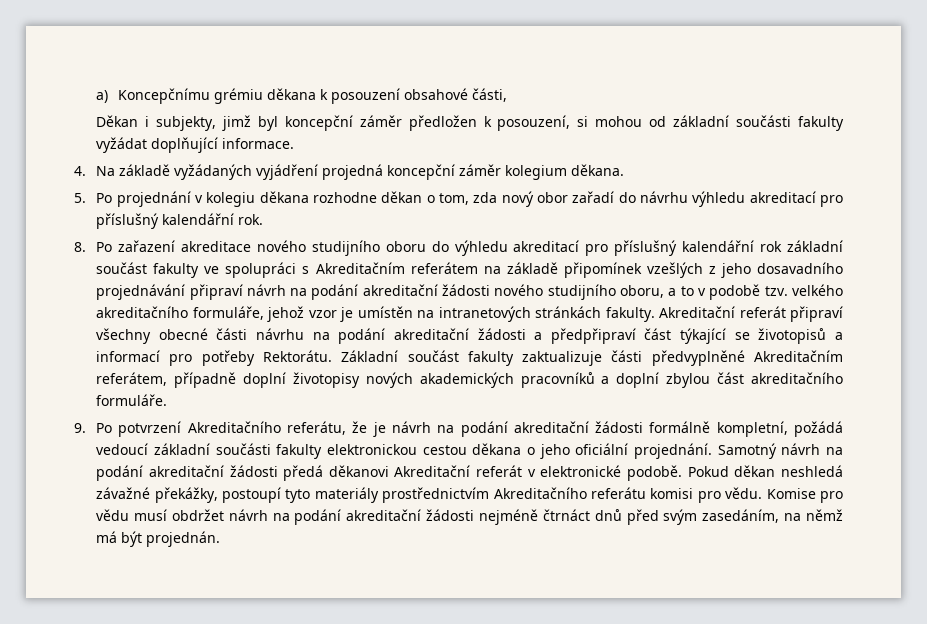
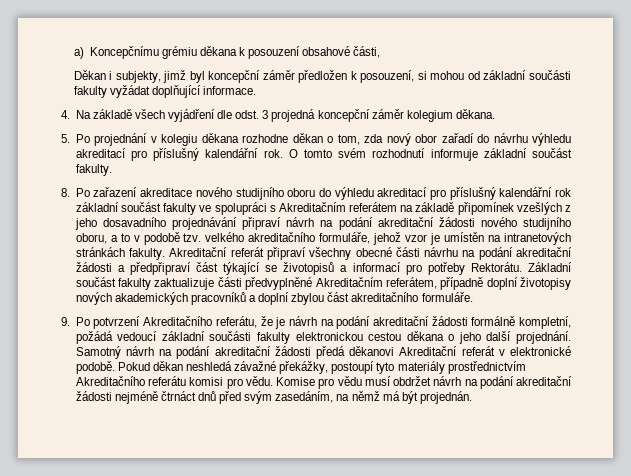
[174,164,319,180] vyžádaných vyjádření -> [134,109,269,122] všech vyjádření dle odst. 3
(264, 219) none -> [288,148,572,161] [75,164,112,176] O tomto svém rozhodnutí informuje základní součást fakulty.
[575,443,629,455] oficiální -> [486,331,512,341] další

